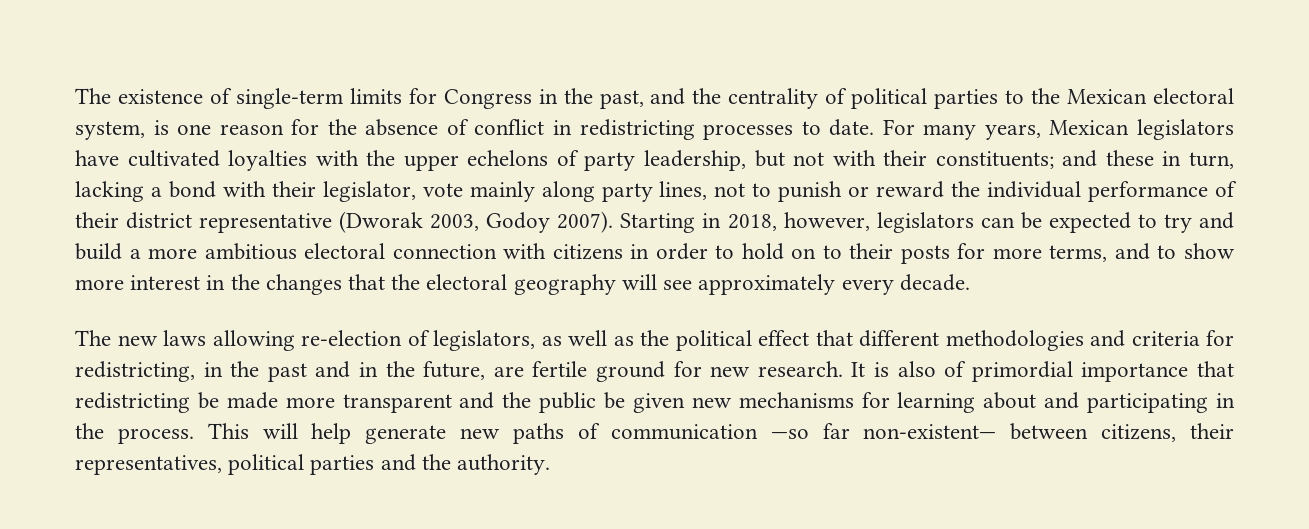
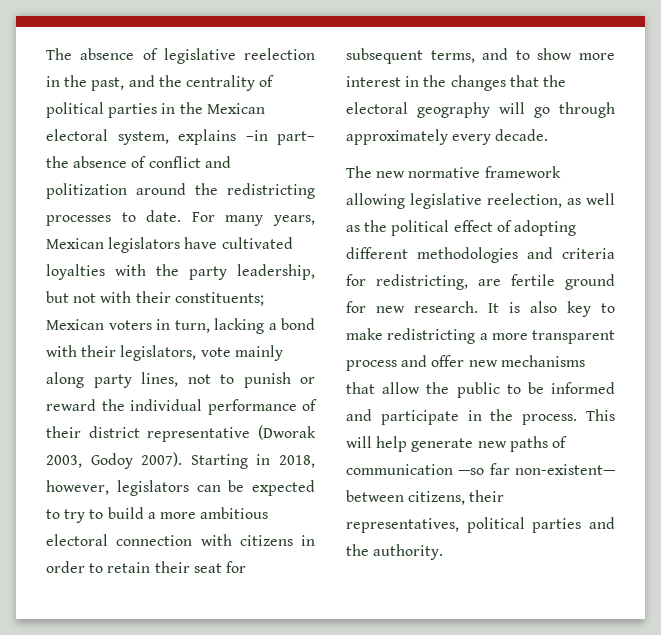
[75,88,532,109] The existence of single-term limits for Congress -> [46,48,315,64] The absence of legislative reelection
[1005,90,1025,104] to -> [161,103,176,114] in
[153,119,572,136] is one reason for the absence of conflict in -> [178,129,315,145] [46,156,231,168] [46,183,218,199] explains –in part– the absence of conflict and politization around the
[403,150,579,171] upper echelons of -> (179, 270) none
[1062,150,1154,167] and these -> [46,319,152,330] Mexican voters
[322,181,416,202] legislator, -> [120,345,197,361] legislators,
[1198,212,1234,229] and -> [89,509,104,519] to
[741,243,1042,264] hold on to their posts for more -> [107,561,246,573] [346,48,423,64] retain their seat for subsequent
[663,280,693,290] see -> [534,102,615,118] go through
[163,330,535,351] laws allowing re-election of legislators, -> [408,166,561,178] [346,193,562,209] normative framework allowing legislative reelection,
[815,330,853,346] that -> [496,220,576,236] of adopting
[203,361,486,382] in the past and in the future, -> (468, 282) none
[944,361,1235,382] [75,392,1209,413] of primordial importance that redistricting be made more transparent and the public be given new mechanisms for learning about and participating -> [567,301,615,317] [346,328,615,344] [346,355,585,371] [346,382,615,398] [346,409,459,425] key to make redistricting a more transparent process and offer new mechanisms that allow the public to be informed and participate

